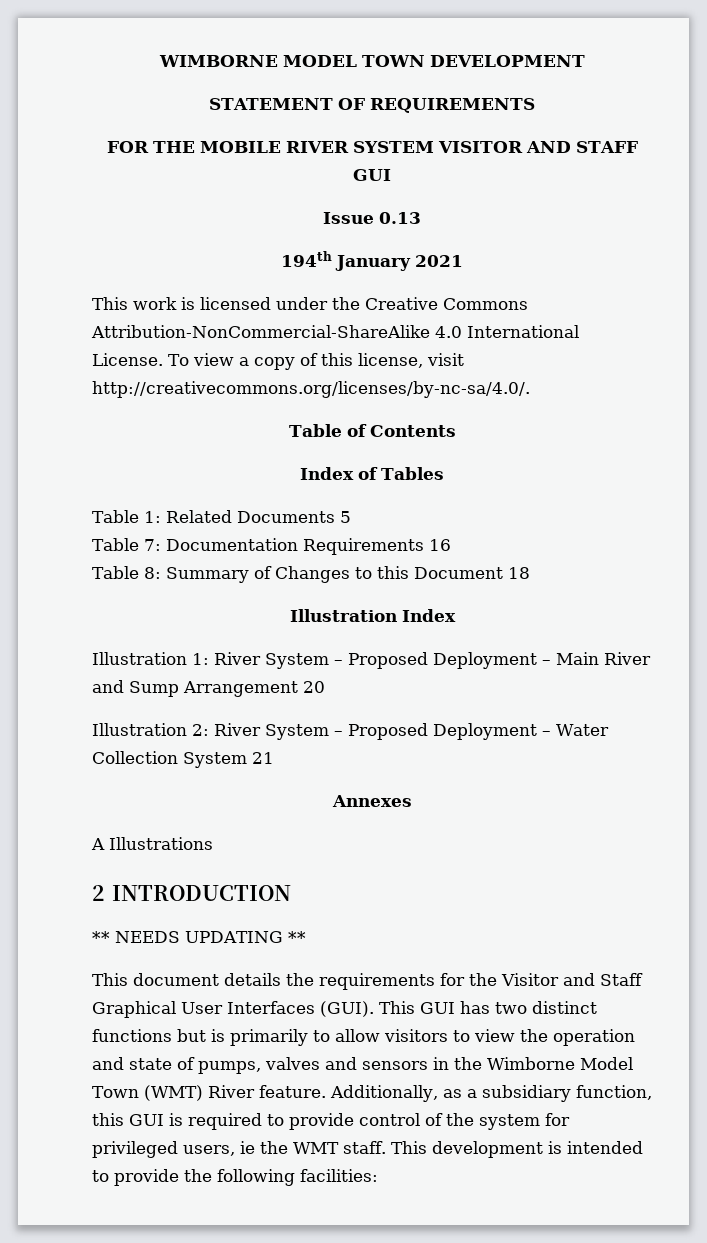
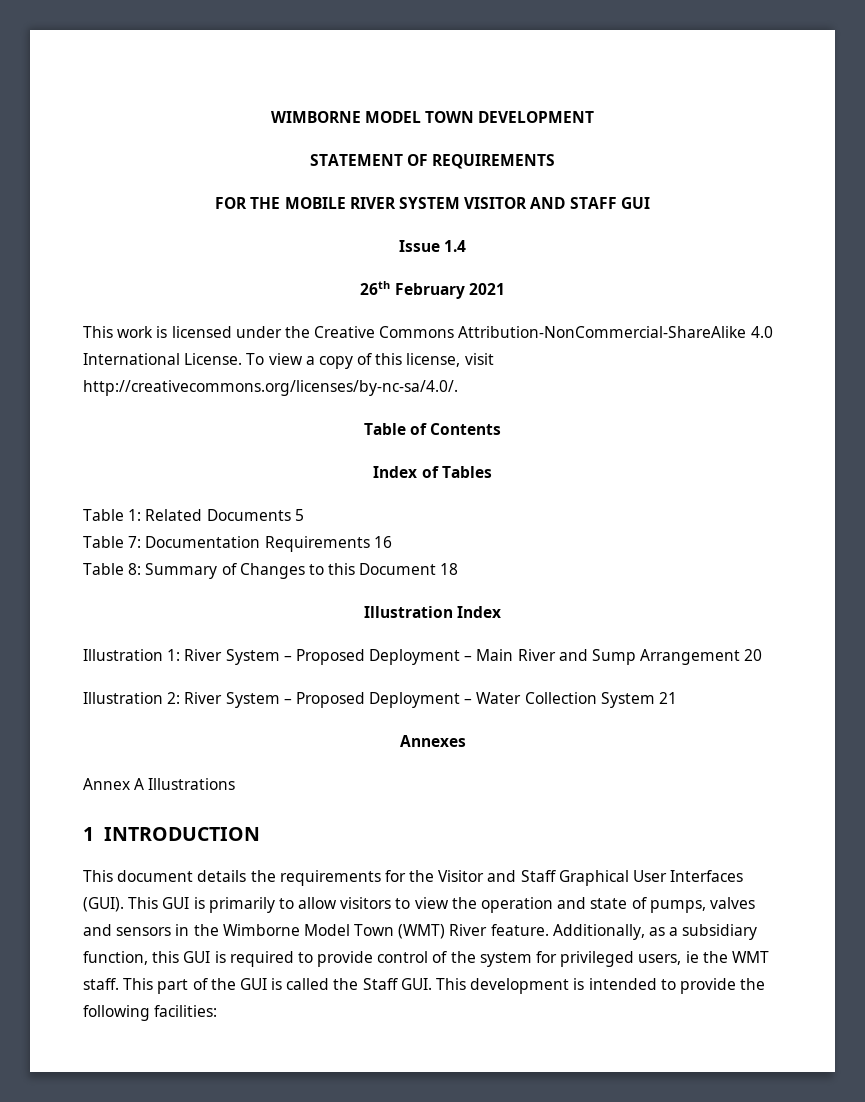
[379,212,421,224] [281,251,411,271] 0.13 // 194th January -> [444,240,467,252] [360,281,465,299] 1.4 // 26th February
(412, 801) none -> [83,778,130,790] Annex
[92,885,104,901] 2 -> [83,827,94,841] 1
[92,931,306,943] // ** NEEDS UPDATING ** -> (261, 834) none
[460,1001,597,1014] [92,1029,206,1042] has two distinct functions but -> (190, 903) none
(427, 1147) none -> [157,978,467,994] part of the GUI is called the Staff GUI. This

